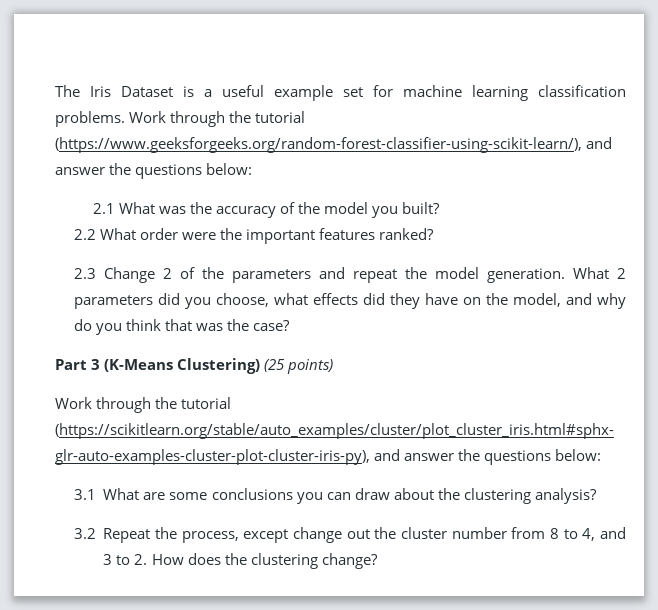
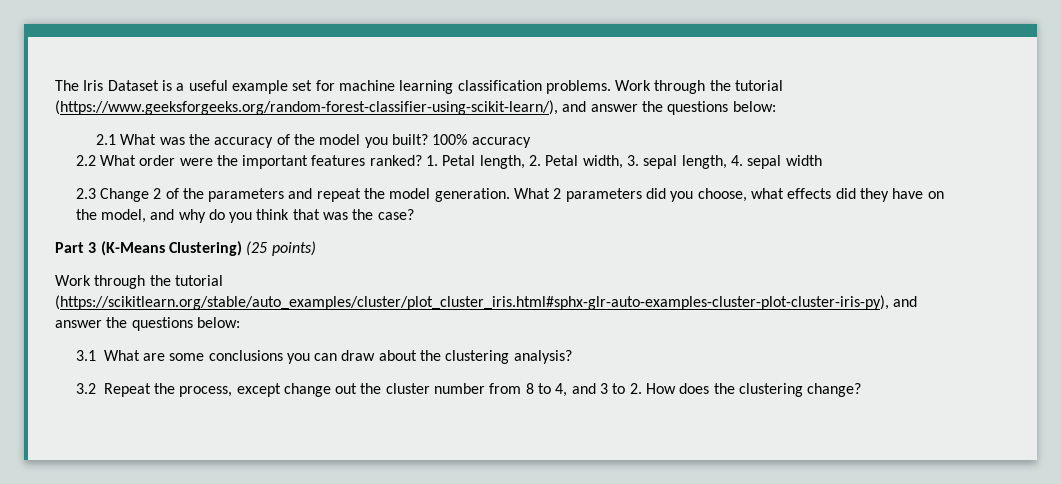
(441, 208) none -> [432,134,531,148] 100% accuracy
(435, 234) none -> [426,155,822,169] 1. Petal length, 2. Petal width, 3. sepal length, 4. sepal width

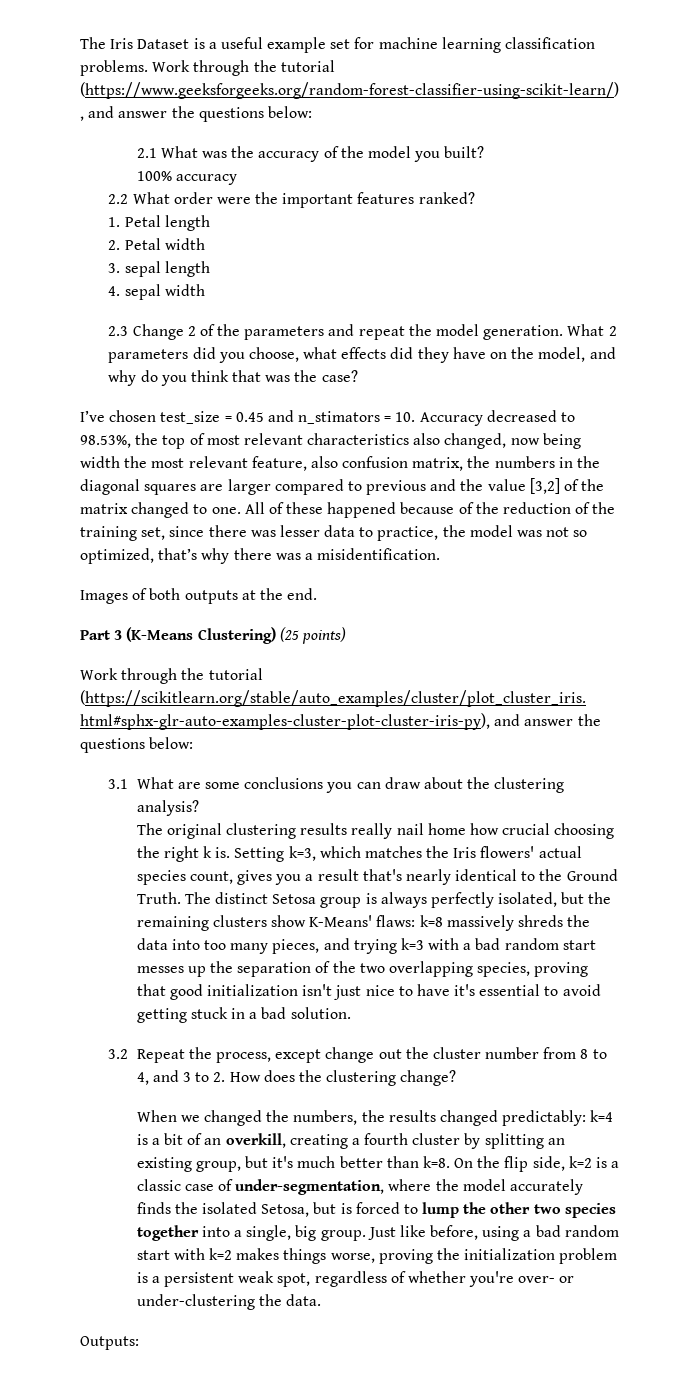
(429, 139) none -> (485, 152) //
(422, 160) none -> (475, 198) //
[479,155,525,169] length, -> [164,215,210,231] length //
[582,155,623,169] width, -> [164,238,205,250] width //
[681,155,727,169] length, -> [164,261,210,277] length //
(414, 214) none -> [80,410,576,426] [80,433,581,449] [80,456,601,471] [80,478,605,495] [80,502,616,518] [80,525,588,541] [80,548,441,564] [80,588,318,604] // I’ve chosen test_size = 0.45 and n_stimators = 10. Accuracy decreased to 98.53%, the top of most relevant characteristics also changed, now being width the most relevant feature, also confusion matrix, the numbers in the diagonal squares are larger compared to previous and the value [3,2] of the matrix changed to one. All of these happened because of the reduction of the training set, since there was lesser data to practice, the model was not so optimized, that’s why there was a misidentification. // Images of both outputs at the end.
(572, 357) none -> [136,823,615,839] [136,846,582,862] [136,869,618,885] [136,892,612,908] [136,915,591,931] [136,938,596,954] [136,961,589,977] [136,984,601,1000] [136,1007,351,1023] // The original clustering results really nail home how crucial choosing the right k is. Setting k=3, which matches the Iris flowers' actual species count, gives you a result that's nearly identical to the Ground Truth. The distinct Setosa group is always perfectly isolated, but the remaining clusters show K-Means' flaws: k=8 massively shreds the data into too many pieces, and trying k=3 with a bad random start messes up the separation of the two overlapping species, proving that good initialization isn't just nice to have it's essential to avoid getting stuck in a bad solution.
(862, 390) none -> [136,1110,614,1126] [136,1133,565,1149] [136,1156,620,1172] [136,1179,583,1195] [136,1202,616,1218] [136,1225,619,1241] [136,1248,618,1264] [136,1271,575,1287] [136,1294,321,1310] [80,1336,139,1350] // When we changed the numbers, the results changed predictably: k=4 is a bit of an overkill, creating a fourth cluster by splitting an existing group, but it's much better than k=8. On the flip side, k=2 is a classic case of under-segmentation, where the model accurately finds the isolated Setosa, but is forced to lump the other two species together into a single, big group. Just like before, using a bad random start with k=2 makes things worse, proving the initialization problem is a persistent weak spot, regardless of whether you're over- or under-clustering the data. // Outputs:

